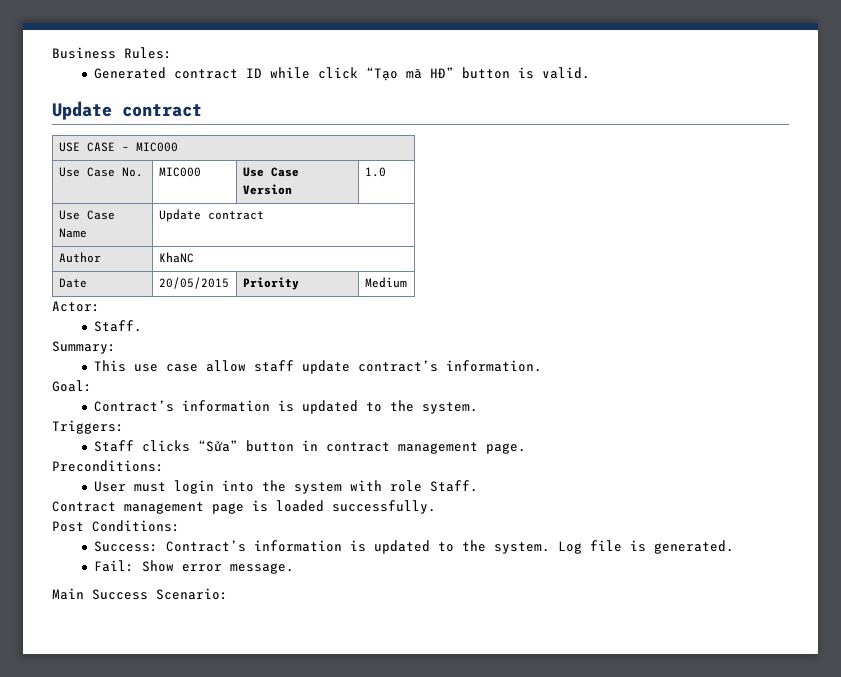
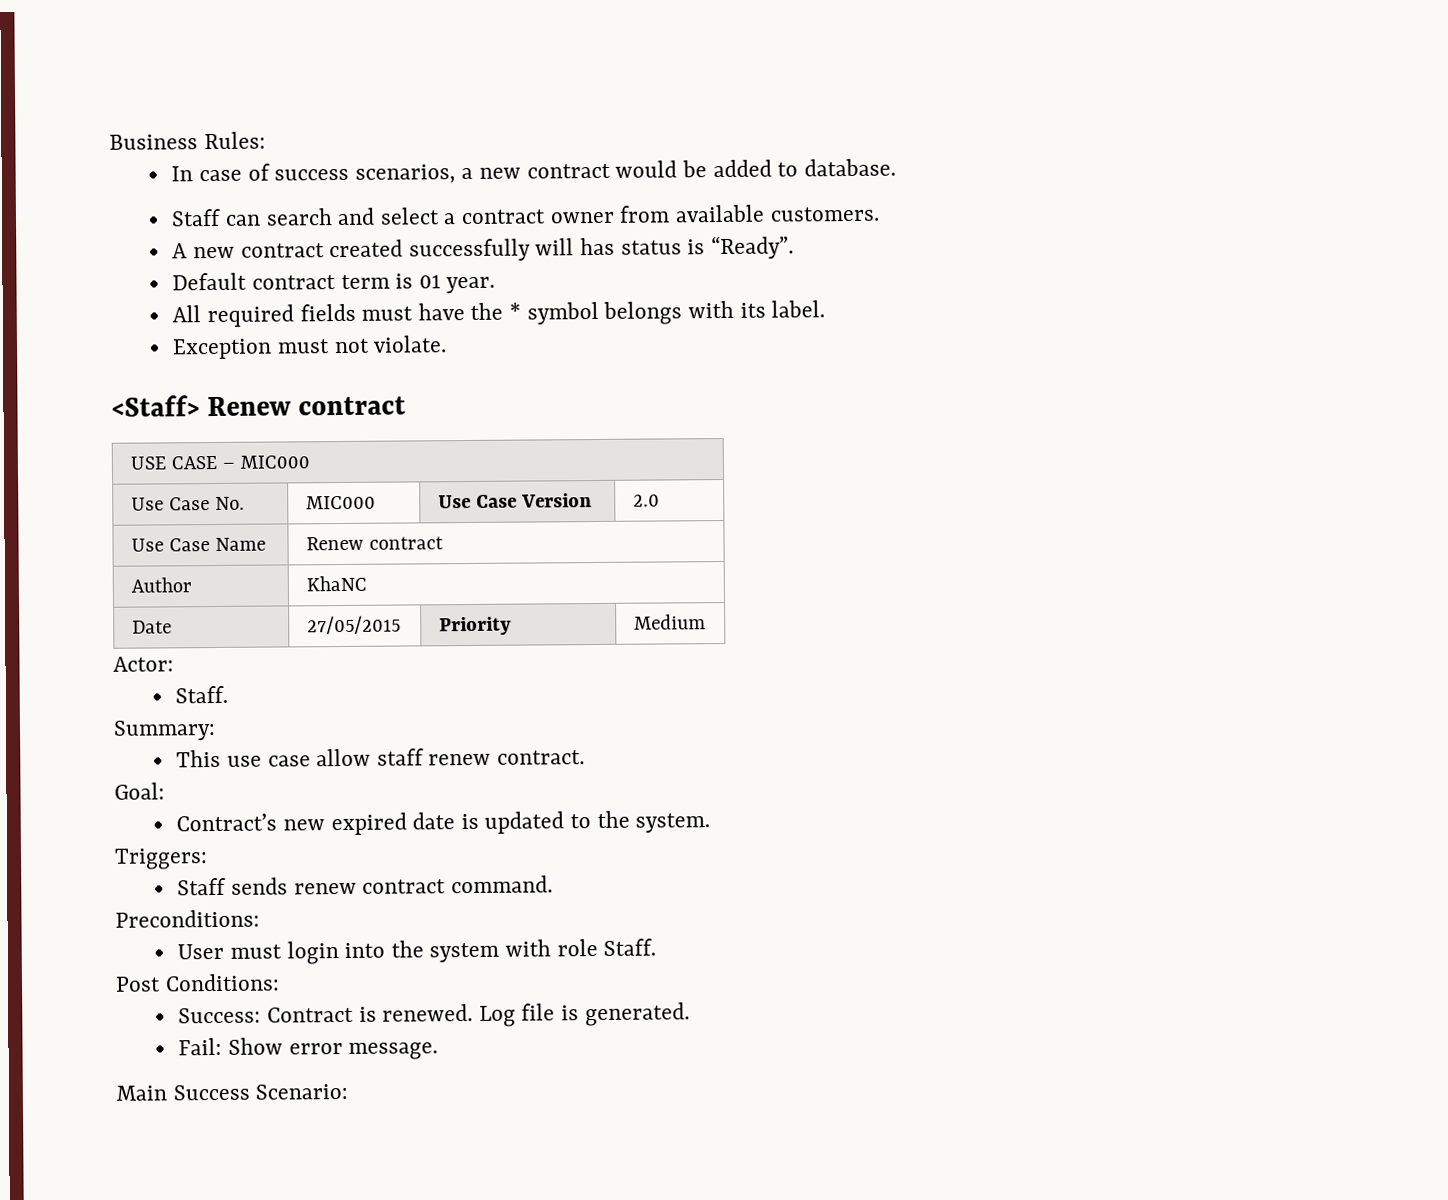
[93,67,590,81] [52,101,112,120] Generated contract ID while click “Tạo mã HĐ” button is valid. // Update -> [171,158,896,184] [171,204,880,227] [172,235,794,262] [172,272,496,294] [172,300,826,328] [172,335,448,360] [111,395,292,417] In case of success scenarios, a new contract would be added to database. // Staff can search and select a contract owner from available customers. // A new contract created successfully will has status is “Ready”. // Default contract term is 01 year. // All required fields must have the * symbol belongs with its label. // Exception must not violate. // <Staff> Renew
[364,167,386,177] 1.0 -> [632,494,660,507] 2.0
[158,209,201,222] Update -> [305,536,364,551] Renew
[158,277,229,289] 20/05/2015 -> [306,615,401,635] 27/05/2015
[301,360,542,374] update contract’s information. -> [428,750,586,766] renew contract.
[181,400,270,412] information -> [282,812,456,836] new expired date
[141,440,526,454] clicks “Sửa” button in contract management page. -> [230,875,553,895] sends renew contract command.
[52,500,436,514] [52,520,180,532] [93,540,550,554] Contract management page is loaded successfully. // Post Conditions: // Success: Contract’s information is updated to the system. -> [115,973,280,992] [178,1003,474,1024] Post Conditions: // Success: Contract is renewed.

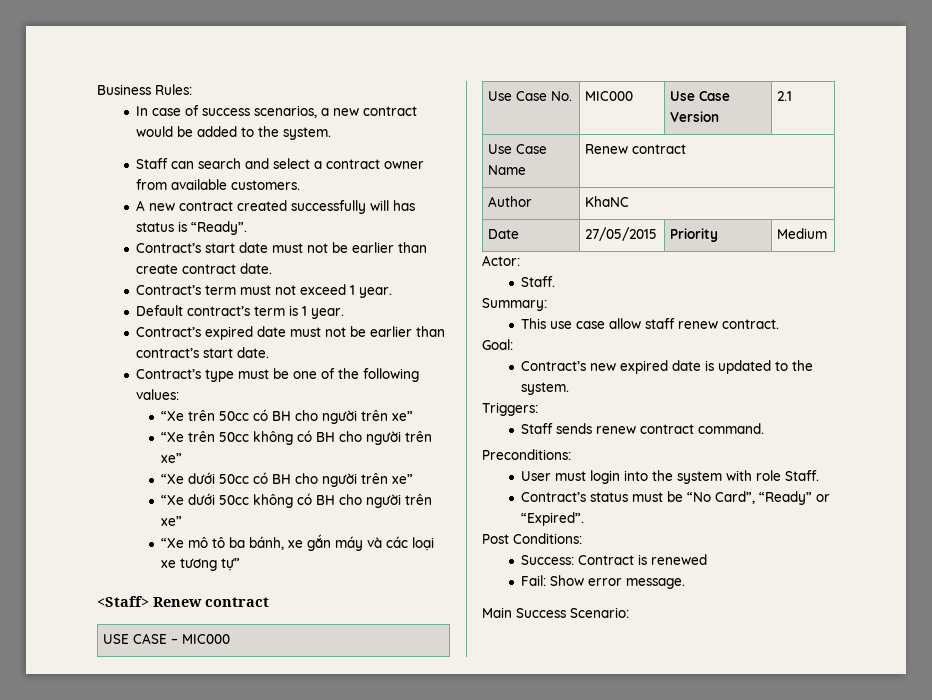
[803,158,896,177] database. -> [258,126,332,140] the system.
(794, 247) none -> [136,242,428,253] [136,263,273,274] [136,284,393,298] // Contract’s start date must not be earlier than create contract date. // Contract’s term must not exceed 1 year.
[251,275,336,290] contract -> [187,306,251,316] contract’s
[418,274,496,294] [172,300,826,328] [172,335,448,360] 01 year. // All required fields must have the * symbol belongs with its label. // Exception must not violate. -> [302,306,345,319] [136,326,446,340] [136,347,270,358] [136,368,420,382] [136,389,180,400] [160,409,413,424] [160,430,432,445] [160,453,182,463] [160,472,413,487] [160,493,432,508] [160,516,182,526] [160,534,434,551] [160,558,240,571] 1 year. // Contract’s expired date must not be earlier than contract’s start date. // Contract’s type must be one of the following values: // “Xe trên 50cc có BH cho người trên xe” // “Xe trên 50cc không có BH cho người trên xe” // “Xe dưới 50cc có BH cho người trên xe” // “Xe dưới 50cc không có BH cho người trên xe” // “Xe mô tô ba bánh, xe gắn máy và các loại xe tương tự”
[632,494,660,507] 2.0 -> [776,91,792,101] 2.1
(657, 947) none -> [521,491,831,505] [521,512,585,526] // Contract’s status must be “No Card”, “Ready” or “Expired”.
[382,1002,690,1027] renewed. Log file is generated. -> [651,554,708,565] renewed

